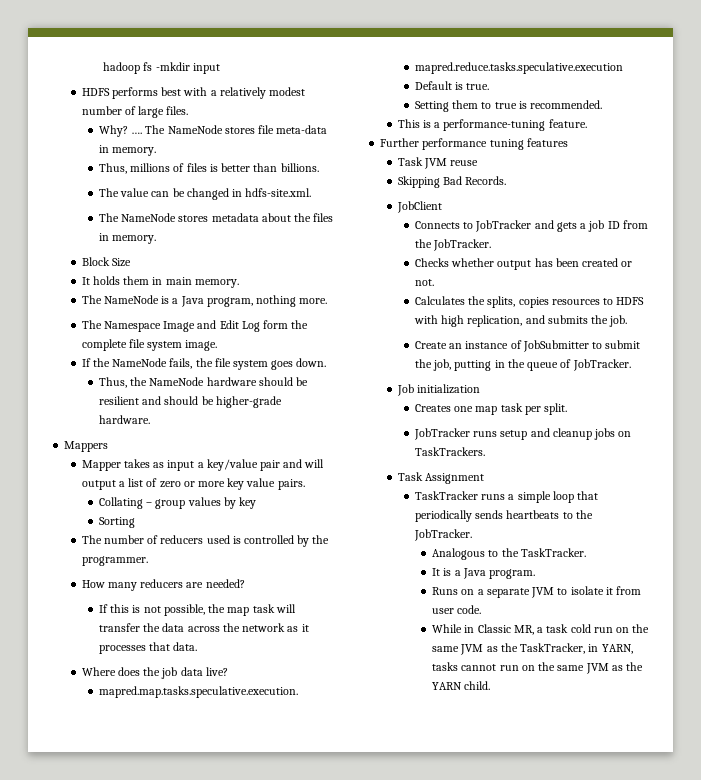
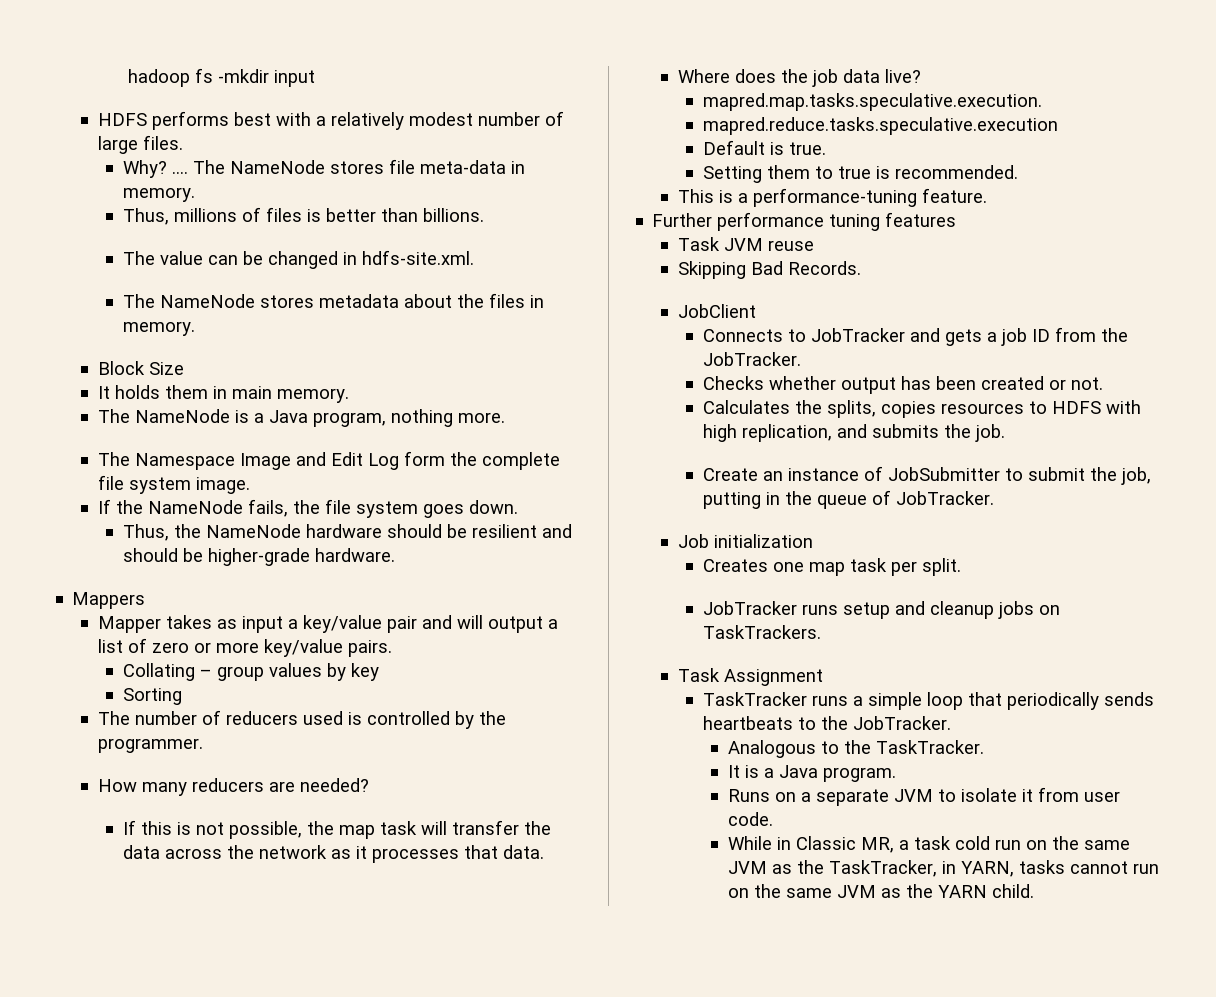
[227,478,276,490] key value -> [263,639,343,657] key/value

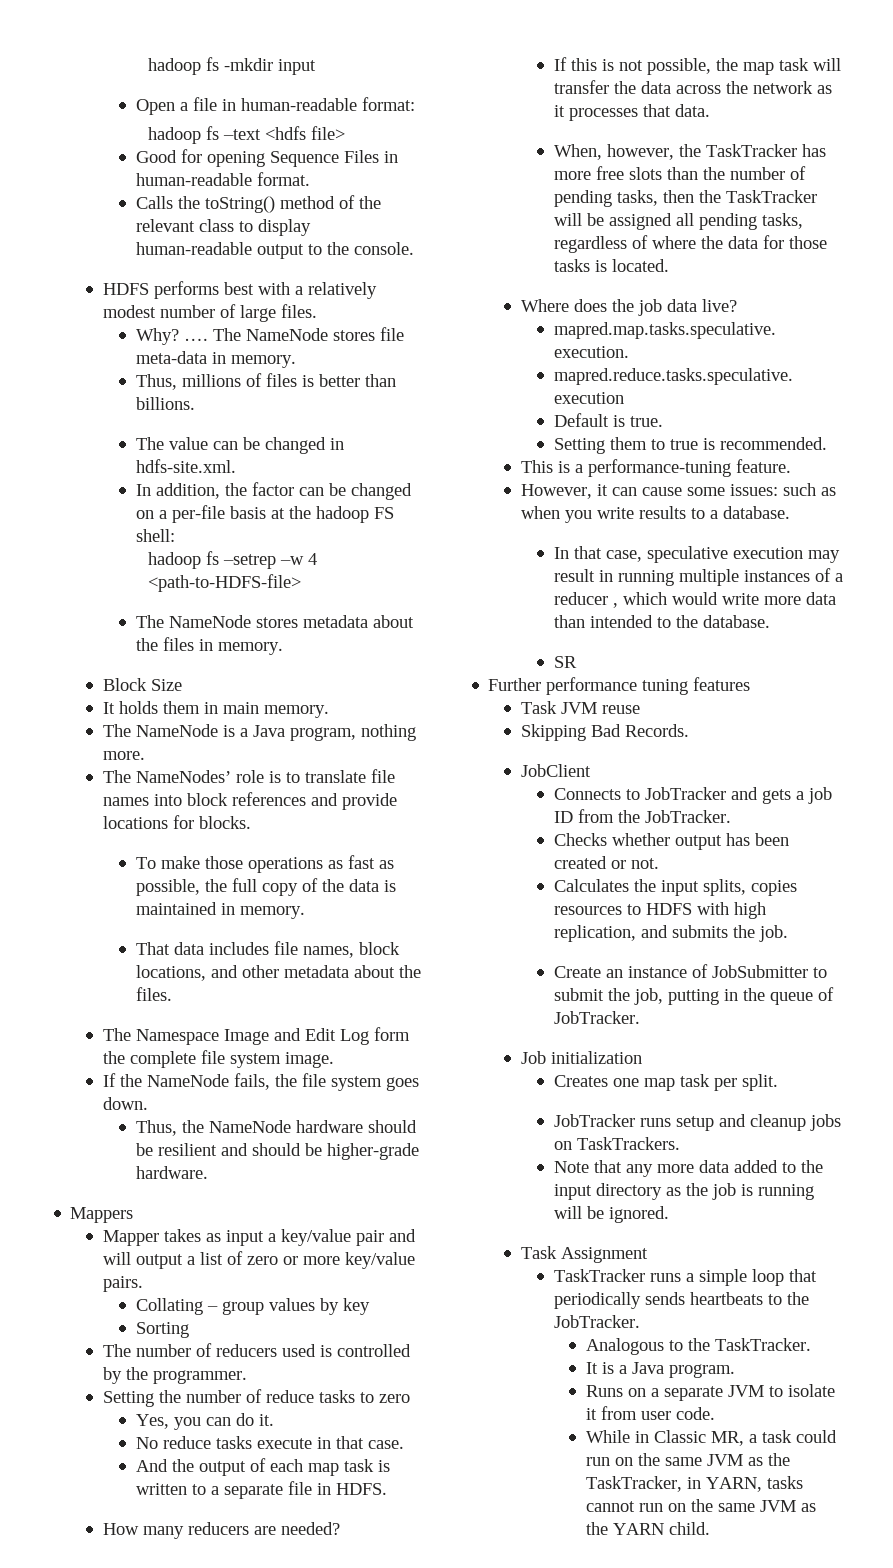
(315, 78) none -> [135,97,415,115] [147,126,345,144] [135,149,398,167] [135,172,310,186] [135,195,381,213] [135,219,311,236] [135,242,414,259] // Open a file in human-readable format: // hadoop fs –text <hdfs file> // Good for opening Sequence Files in human-readable format. // Calls the toString() method of the relevant class to display human-readable output to the console.
(474, 257) none -> [135,482,412,500] [135,505,394,523] [135,529,175,542] [147,551,317,569] [147,574,301,592] // In addition, the factor can be changed on a per-file basis at the hadoop FS shell: // hadoop fs –setrep –w 4 <path-to-HDFS-file>
(505, 417) none -> [102,769,395,783] [102,792,397,810] [102,815,251,829] [135,855,394,873] [135,878,396,896] [135,902,305,919] [135,941,400,958] [135,965,421,981] [135,987,172,1001] // The NameNodes’ role is to translate file names into block references and provide locations for blocks. // To make those operations as fast as possible, the full copy of the data is maintained in memory. // That data includes file names, block locations, and other metadata about the files.
(203, 745) none -> [102,1389,410,1407] [135,1413,274,1430] [135,1436,404,1449] [135,1458,390,1476] [135,1481,387,1499] // Setting the number of reduce tasks to zero // Yes, you can do it. // No reduce tasks execute in that case. // And the output of each map task is written to a separate file in HDFS.
(544, 852) none -> [553,144,826,160] [553,166,806,180] [553,190,817,207] [553,213,803,230] [553,235,827,253] [553,259,669,272] // When, however, the TaskTracker has more free slots than the number of pending tasks, then the TaskTracker will be assigned all pending tasks, regardless of where the data for those tasks is located.
(987, 195) none -> [520,483,836,499] [520,506,790,523] [553,546,840,563] [553,568,843,586] [553,592,836,608] [553,615,770,628] [553,656,577,668] // However, it can cause some issues: such as when you write results to a database. // In that case, speculative execution may result in running multiple instances of a reducer , which would write more data than intended to the database. // SR
(822, 407) none -> [660,880,699,896] input
(821, 632) none -> [553,1160,823,1177] [553,1183,814,1200] [553,1206,669,1223] // Note that any more data added to the input directory as the job is running will be ignored.
[954,836,990,850] cold -> [796,1430,838,1443] could

